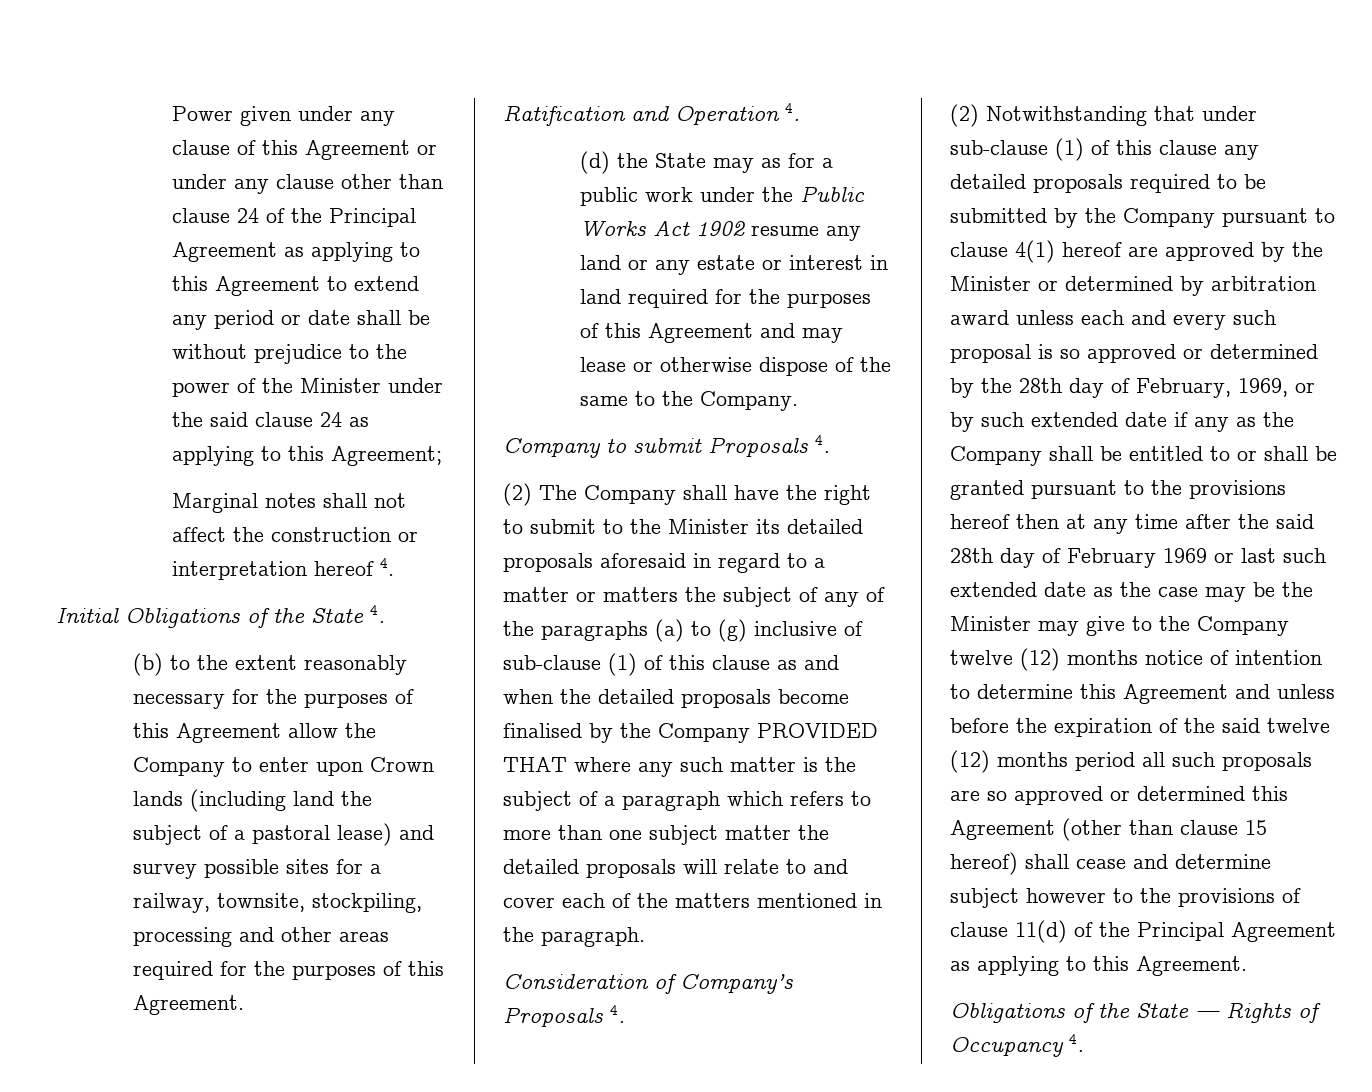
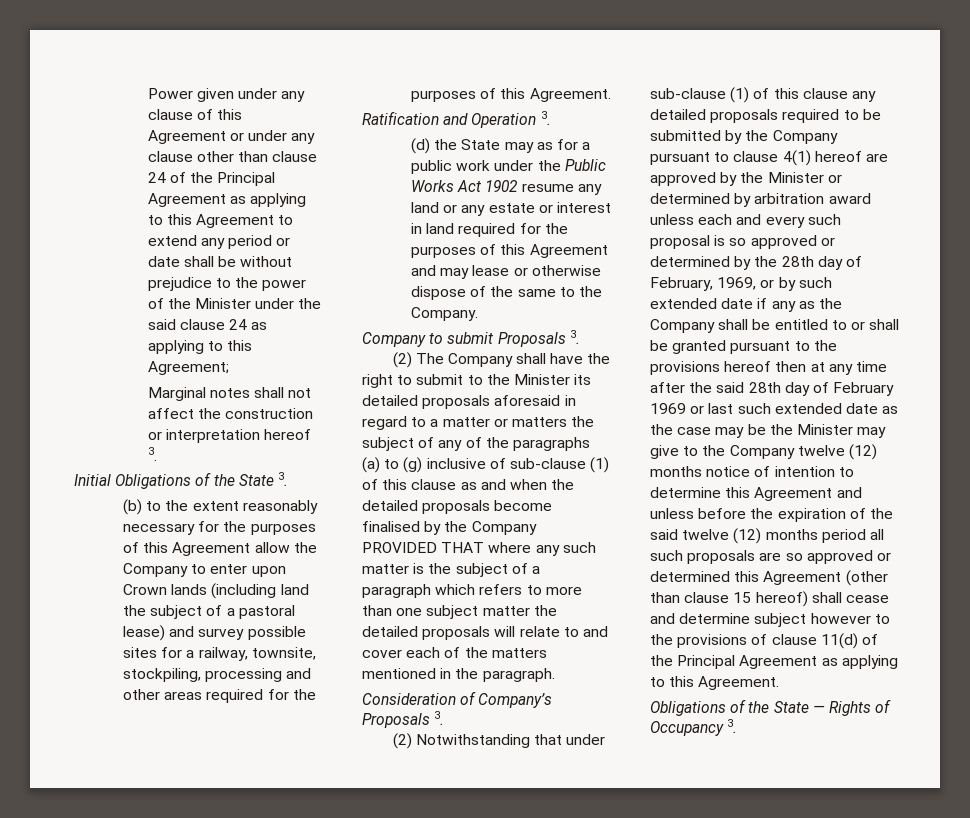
[379,558,394,576] 4. -> [147,447,157,461] 3.
[370,605,385,623] 4. -> [277,472,288,486] 3.
[785,103,800,121] 4. -> [540,111,551,125] 3.
[815,435,830,453] 4. -> [569,330,580,344] 3.
[610,1005,625,1023] 4. -> [434,711,445,725] 3.
[1069,1034,1084,1052] 4. -> [727,719,738,733] 3.

